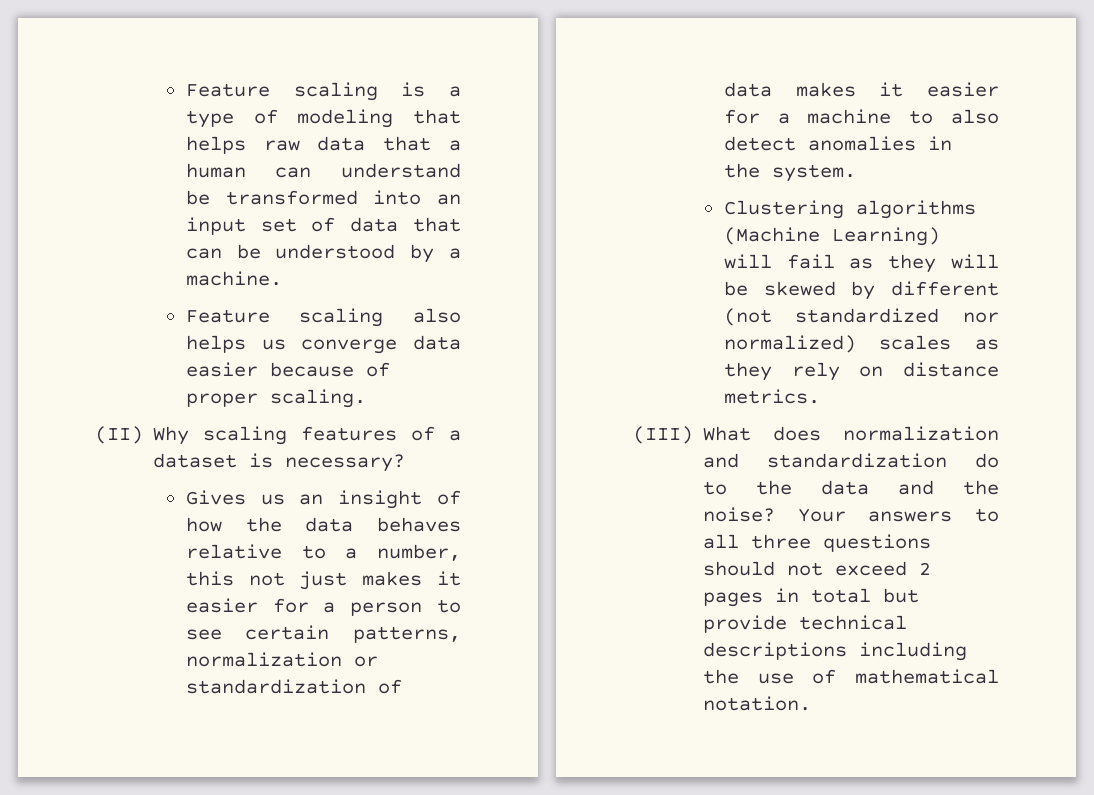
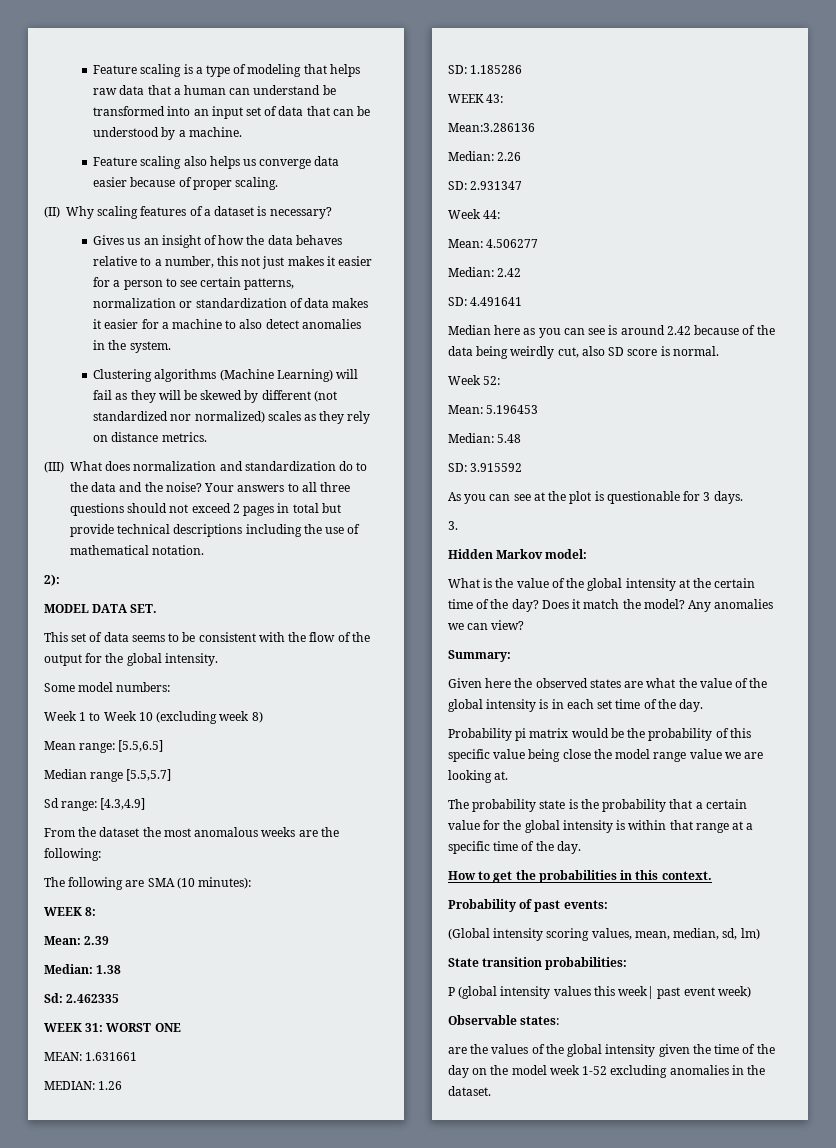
(812, 703) none -> [44,574,60,586] [44,604,158,613] [44,632,370,642] [44,653,218,666] [44,682,171,692] [44,711,263,724] [44,740,164,753] [44,769,172,782] [44,798,146,811] [44,827,339,837] [44,848,101,861] [44,877,252,890] [44,907,97,916] [44,936,110,945] [44,964,122,974] [44,993,120,1003] [44,1023,181,1032] [44,1052,138,1061] [44,1081,123,1090] [448,65,523,74] [448,94,504,103] [448,123,535,132] [448,151,522,161] [448,181,523,190] [448,209,501,219] [448,239,539,248] [448,267,522,277] [448,297,523,306] [448,325,775,338] [448,346,719,359] [448,375,501,385] [448,405,539,414] [448,433,522,443] [448,463,523,472] [448,491,743,504] [448,521,458,530] [448,549,588,559] [448,578,756,591] [448,599,774,612] [448,620,525,630] [448,650,511,662] [448,678,768,688] [448,699,704,712] [448,728,751,741] [448,749,764,762] [448,770,509,783] [448,799,747,812] [448,820,754,833] [448,841,581,854] [448,870,712,883] [448,899,608,912] [448,928,760,941] [448,957,628,970] [448,986,751,999] [448,1015,560,1025] [448,1044,775,1057] [448,1065,766,1078] [448,1086,491,1096] // 2): // MODEL DATA SET. // This set of data seems to be consistent with the flow of the output for the global intensity. // Some model numbers: // Week 1 to Week 10 (excluding week 8) // Mean range: [5.5,6.5] // Median range [5.5,5.7] // Sd range: [4.3,4.9] // From the dataset the most anomalous weeks are the following: // The following are SMA (10 minutes): // WEEK 8: // Mean: 2.39 // Median: 1.38 // Sd: 2.462335 // WEEK 31: WORST ONE // MEAN: 1.631661 // MEDIAN: 1.26 // SD: 1.185286 // WEEK 43: // Mean:3.286136 // Median: 2.26 // SD: 2.931347 // Week 44: // Mean: 4.506277 // Median: 2.42 // SD: 4.491641 // Median here as you can see is around 2.42 because of the data being weirdly cut, also SD score is normal. // Week 52: // Mean: 5.196453 // Median: 5.48 // SD: 3.915592 // As you can see at the plot is questionable for 3 days. // 3. // Hidden Markov model: // What is the value of the global intensity at the certain time of the day? Does it match the model? Any anomalies we can view? // Summary: // Given here the observed states are what the value of the global intensity is in each set time of the day. // Probability pi matrix would be the probability of this specific value being close the model range value we are looking at. // The probability state is the probability that a certain value for the global intensity is within that range at a specific time of the day. // How to get the probabilities in this context. // Probability of past events: // (Global intensity scoring values, mean, median, sd, lm) // State transition probabilities: // P (global intensity values this week| past event week) // Observable states: // are the values of the global intensity given the time of the day on the model week 1-52 excluding anomalies in the dataset.

